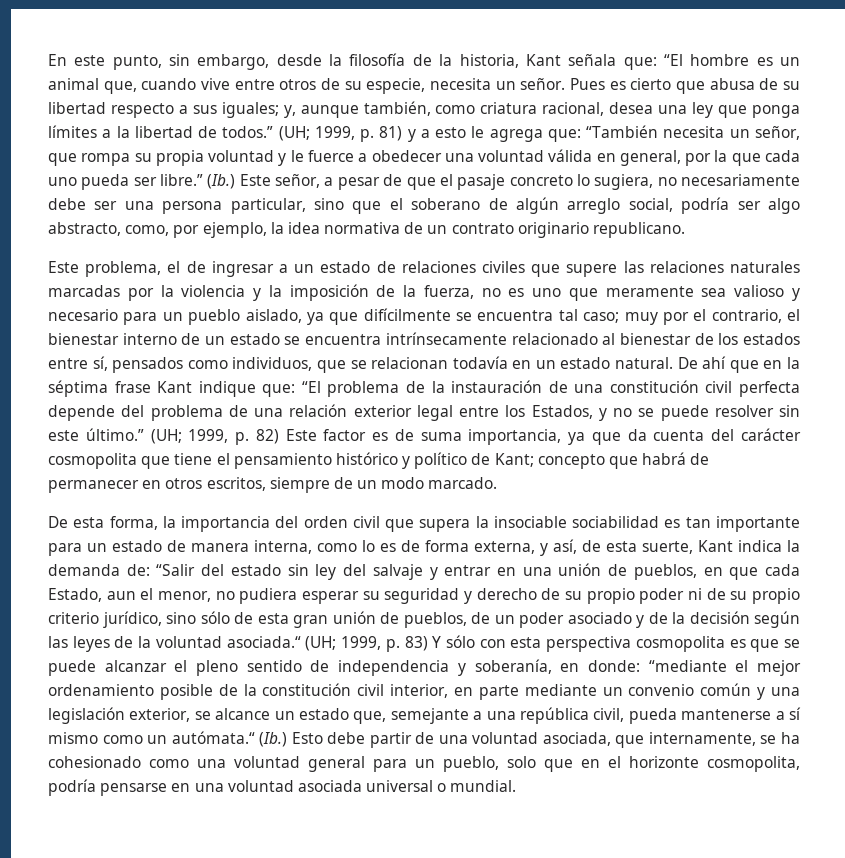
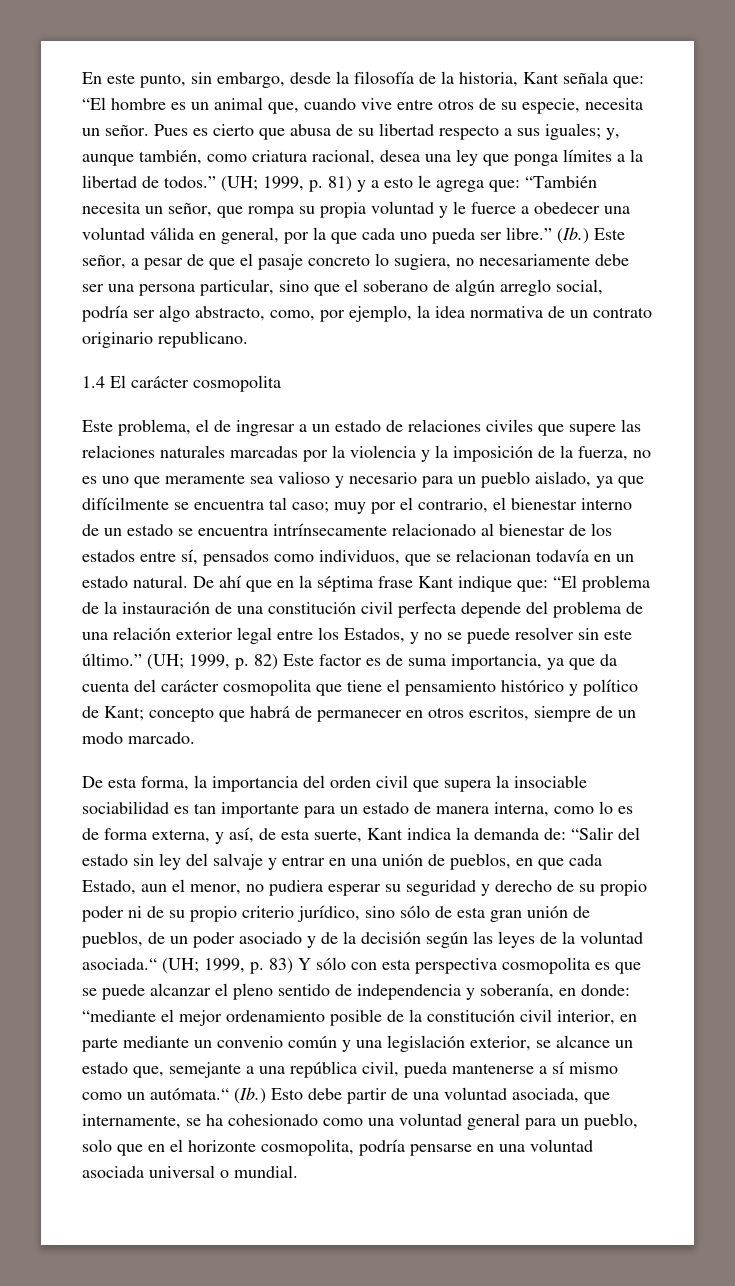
(686, 230) none -> [82,375,281,392] // 1.4 El carácter cosmopolita

